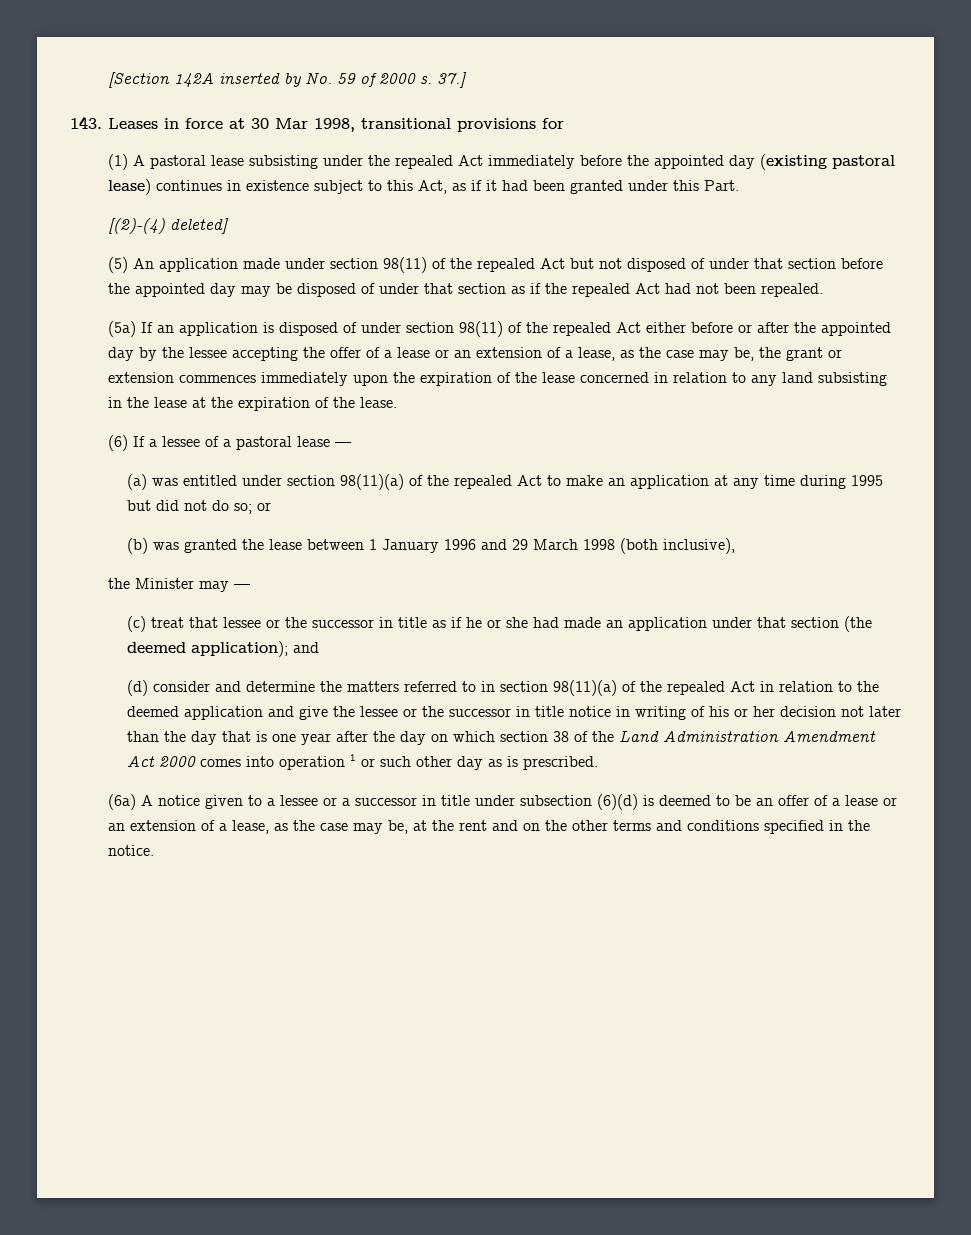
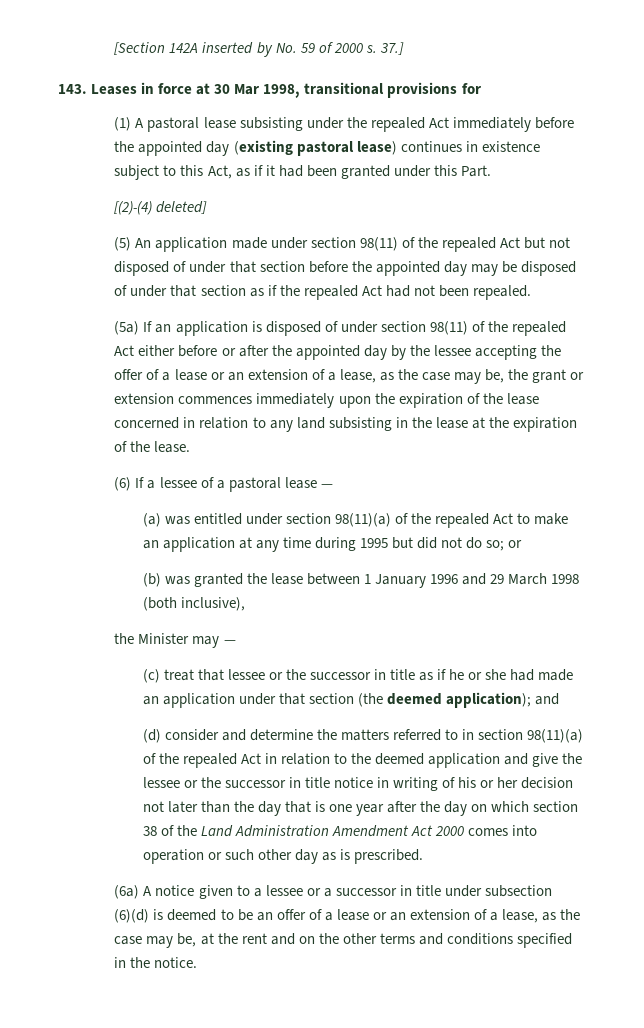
[349,754,356,761] 1 -> (204, 856) none

